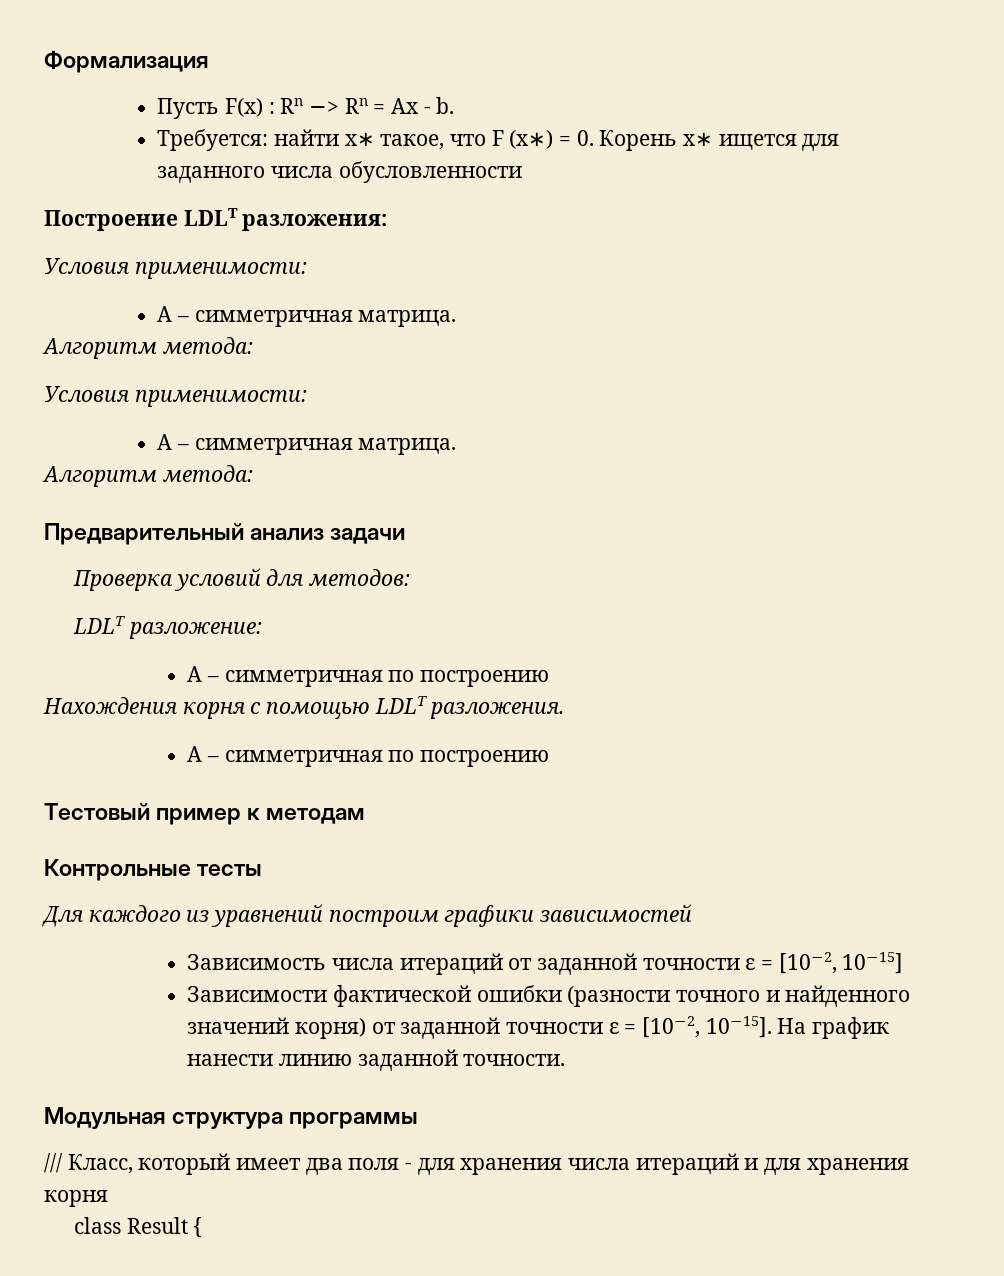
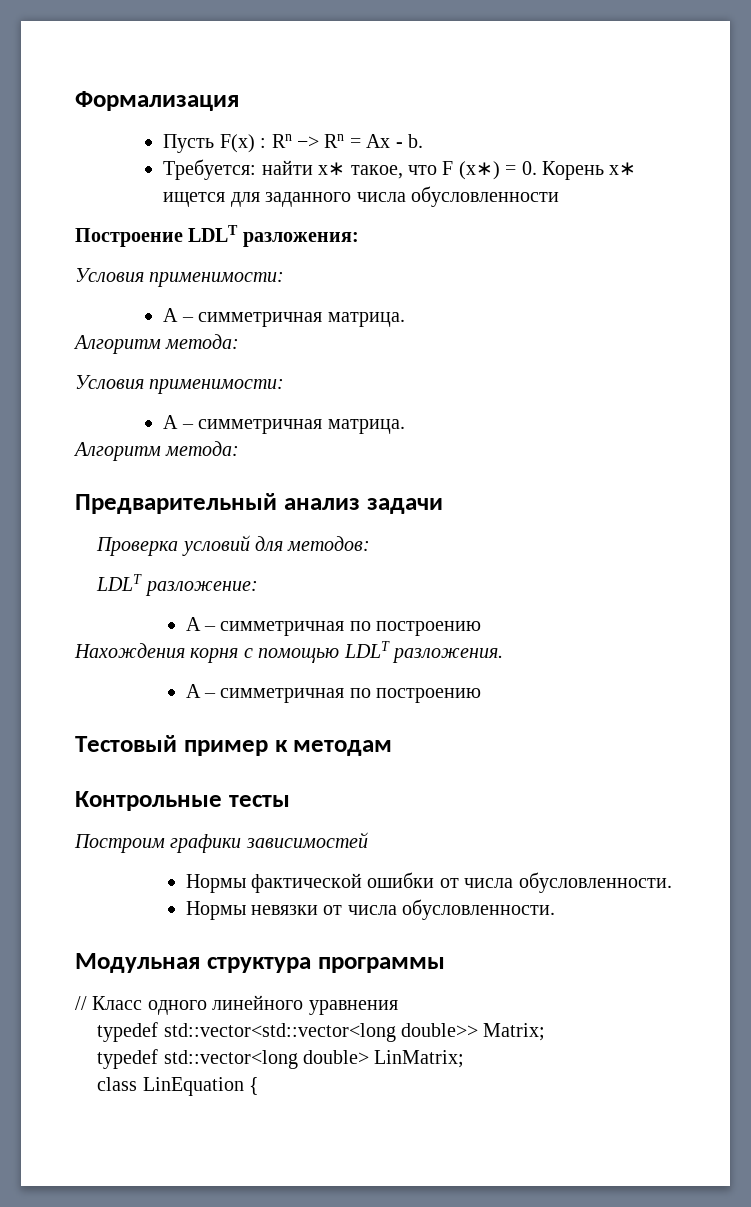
[42,904,693,927] [187,952,904,975] [187,985,911,1007] [187,1016,889,1039] [187,1049,566,1071] [44,1107,419,1129] [44,1153,909,1175] [44,1190,108,1207] Для каждого из уравнений построим графики зависимостей // Зависимость числа итераций от заданной точности ε = [10−2, 10−15] // Зависимости фактической ошибки (разности точного и найденного значений корня) от заданной точности ε = [10−2, 10−15]. На график нанести линию заданной точности. // Модульная структура программы // /// Класс, который имеет два поля - для хранения числа итераций и для хранения корня -> [74,832,368,853] [185,872,672,893] [185,899,556,920] [75,953,445,973] [75,995,398,1015] [97,1022,546,1042] [97,1049,465,1069] Построим графики зависимостей // Нормы фактической ошибки от числа обусловленности. // Нормы невязки от числа обусловленности. // Модульная структура программы // // Класс одного линейного уравнения // typedef std::vector<std::vector<long double>> Matrix; // typedef std::vector<long double> LinMatrix;
[126,1217,188,1234] Result -> [142,1077,244,1096] LinEquation

